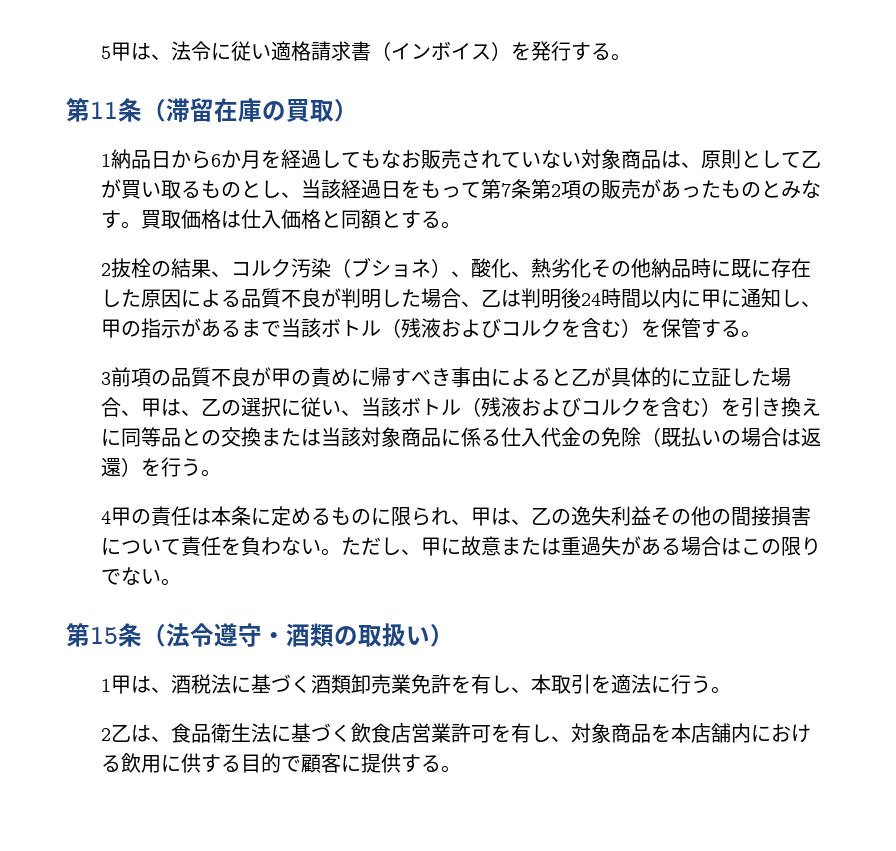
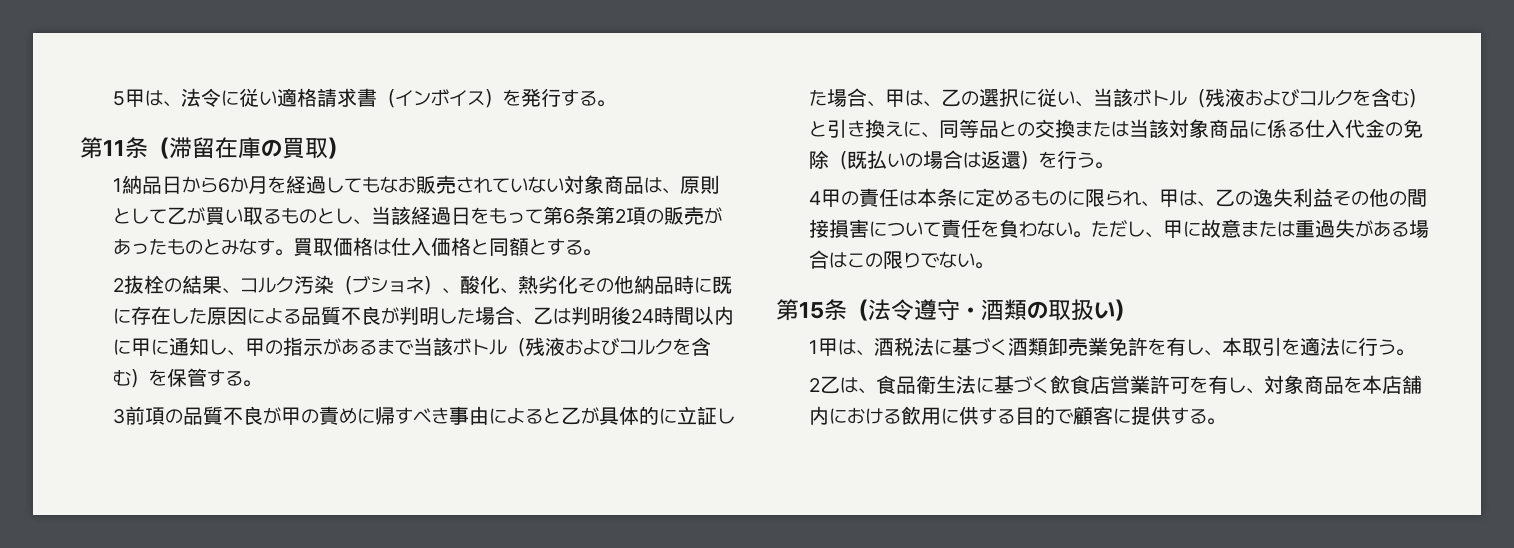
[501,183,512,197] 7 -> [563,209,576,224] 6
[721,398,742,416] を -> [809,121,828,137] と
(122, 437) none -> [921,132,940,138] 、

